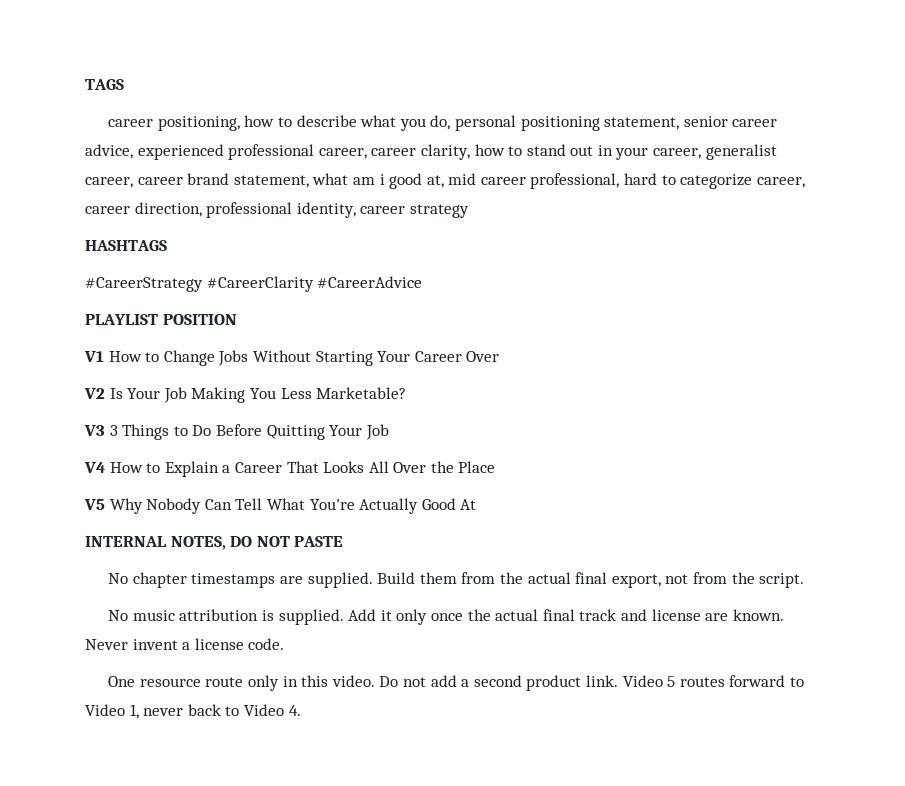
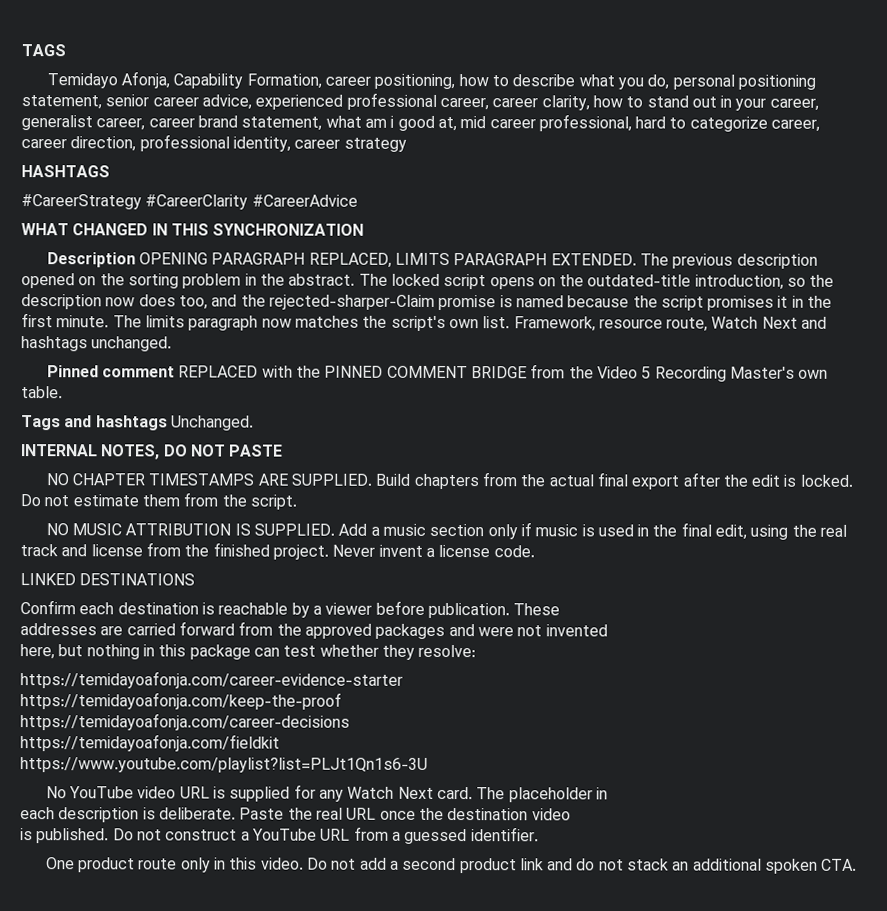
(124, 84) none -> [46,71,322,89] Temidayo Afonja, Capability Formation,
[85,314,237,325] [84,350,500,366] [84,387,407,403] [84,424,389,440] [84,461,496,477] [84,498,477,514] PLAYLIST POSITION // V1 How to Change Jobs Without Starting Your Career Over // V2 Is Your Job Making You Less Marketable? // V3 3 Things to Do Before Quitting Your Job // V4 How to Explain a Career That Looks All Over the Place // V5 Why Nobody Can Tell What You're Actually Good At -> [21,223,365,236] [46,252,818,269] [21,273,835,290] [21,294,833,311] [21,313,828,332] [21,336,173,352] [46,364,829,382] [21,386,63,399] [21,415,254,431] WHAT CHANGED IN THIS SYNCHRONIZATION // Description OPENING PARAGRAPH REPLACED, LIMITS PARAGRAPH EXTENDED. The previous description opened on the sorting problem in the abstract. The locked script opens on the outdated-title introduction, so the description now does too, and the rejected-sharper-Claim promise is named because the script promises it in the first minute. The limits paragraph now matches the script's own list. Framework, resource route, Watch Next and hashtags unchanged. // Pinned comment REPLACED with the PINNED COMMENT BRIDGE from the Video 5 Recording Master's own table. // Tags and hashtags Unchanged.
[108,572,805,588] [108,609,784,625] No chapter timestamps are supplied. Build them from the actual final export, not from the script. // No music attribution is supplied. Add it only once the actual final track and license are known. -> [45,472,853,490] [20,492,297,510] [45,522,848,540] [20,542,329,560] NO CHAPTER TIMESTAMPS ARE SUPPLIED. Build chapters from the actual final export after the edit is locked. Do not estimate them from the script. // NO MUSIC ATTRIBUTION IS SUPPLIED. Add a music section only if music is used in the final edit, using the real track and license from the finished project.
(285, 644) none -> [20,573,196,586] [20,600,561,619] [20,621,608,640] [20,644,477,660] [20,671,403,689] [20,692,342,710] [20,713,350,731] [20,734,280,752] [20,757,428,773] [45,784,608,803] [20,807,571,823] [20,826,539,845] // LINKED DESTINATIONS // Confirm each destination is reachable by a viewer before publication. These // addresses are carried forward from the approved packages and were not invented // here, but nothing in this package can test whether they resolve: // https://temidayoafonja.com/career-evidence-starter // https://temidayoafonja.com/keep-the-proof // https://temidayoafonja.com/career-decisions // https://temidayoafonja.com/fieldkit // https://www.youtube.com/playlist?list=PLJt1Qn1s6-3U // No YouTube video URL is supplied for any Watch Next card. The placeholder in // each description is deliberate. Paste the real URL once the destination video // is published. Do not construct a YouTube URL from a guessed identifier.
[139,678,201,687] resource -> [78,857,136,873] product
[585,675,804,687] [85,704,301,719] link. Video 5 routes forward to Video 1, never back to Video 4. -> [519,858,858,874] link and do not stack an additional spoken CTA.

